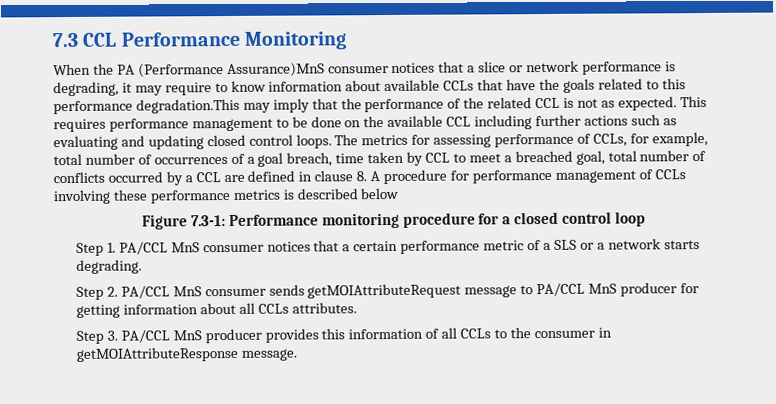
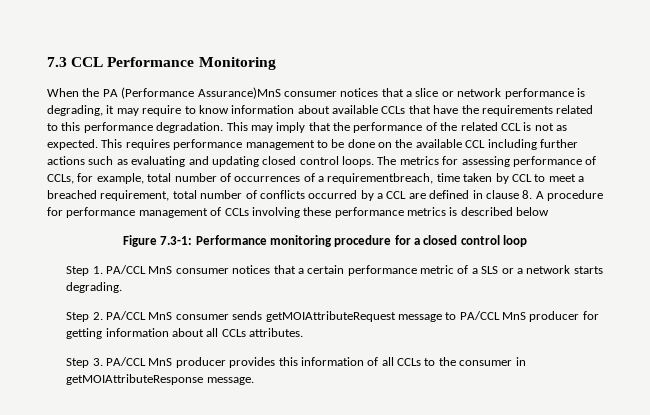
[562,78,595,93] goals -> [481,105,553,116] requirements
[135,98,240,114] degradation.This -> [156,122,248,133] degradation. This
[257,152,333,167] goal breach, -> [327,173,434,184] requirementbreach,
[575,150,605,165] goal, -> [100,190,170,201] requirement,

